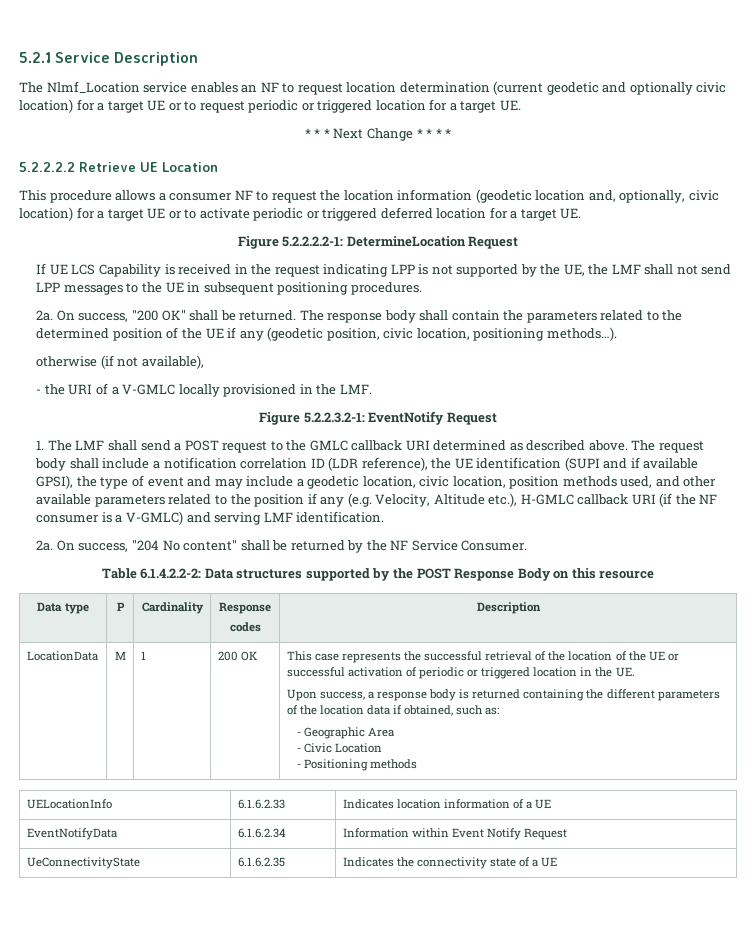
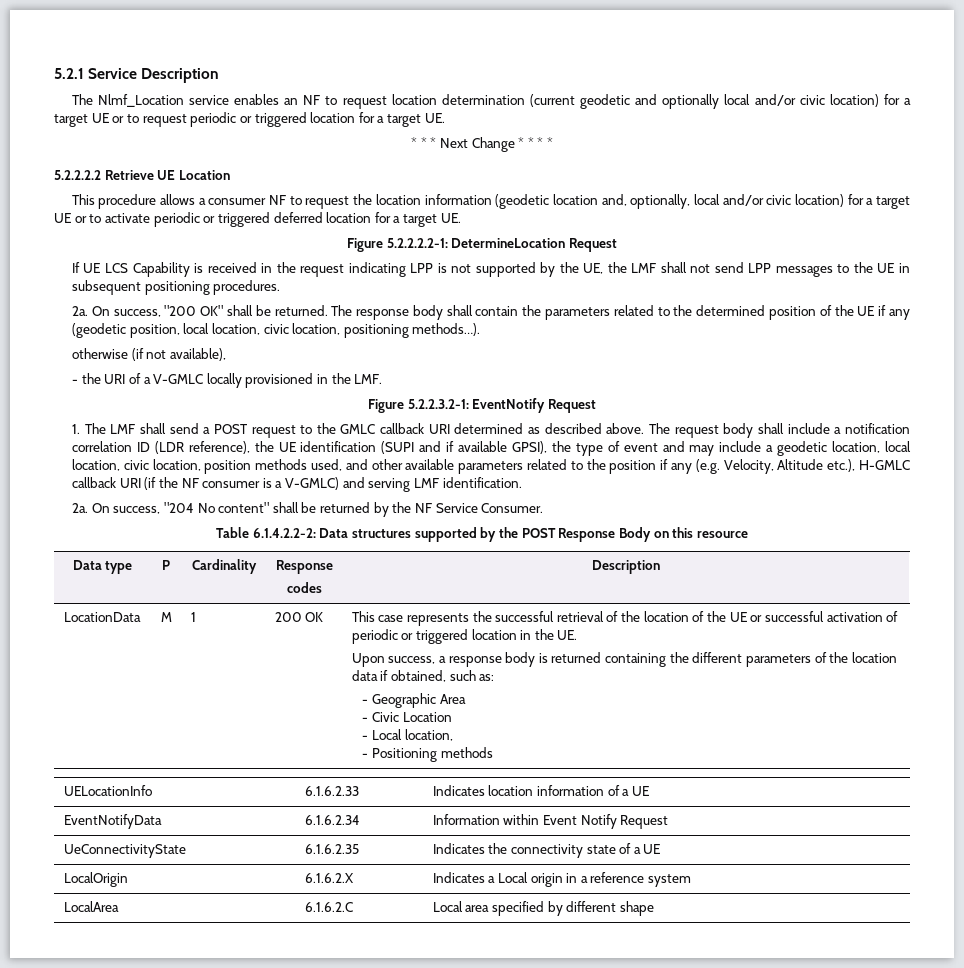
(693, 88) none -> [724,94,796,106] local and/or
(686, 196) none -> [693,194,764,206] local and/or
(380, 334) none -> [183,323,260,335] local location,
(416, 482) none -> [884,441,911,452] [71,459,120,471] local location,
(383, 748) none -> [362,729,453,741] // - Local location,
(558, 862) none -> [63,872,128,887] [304,873,354,883] [432,872,692,887] [63,901,119,912] [304,902,353,912] [432,901,654,916] // LocalOrigin | 6.1.6.2.X | Indicates a Local origin in a reference system // LocalArea | 6.1.6.2.C | Local area specified by different shape

